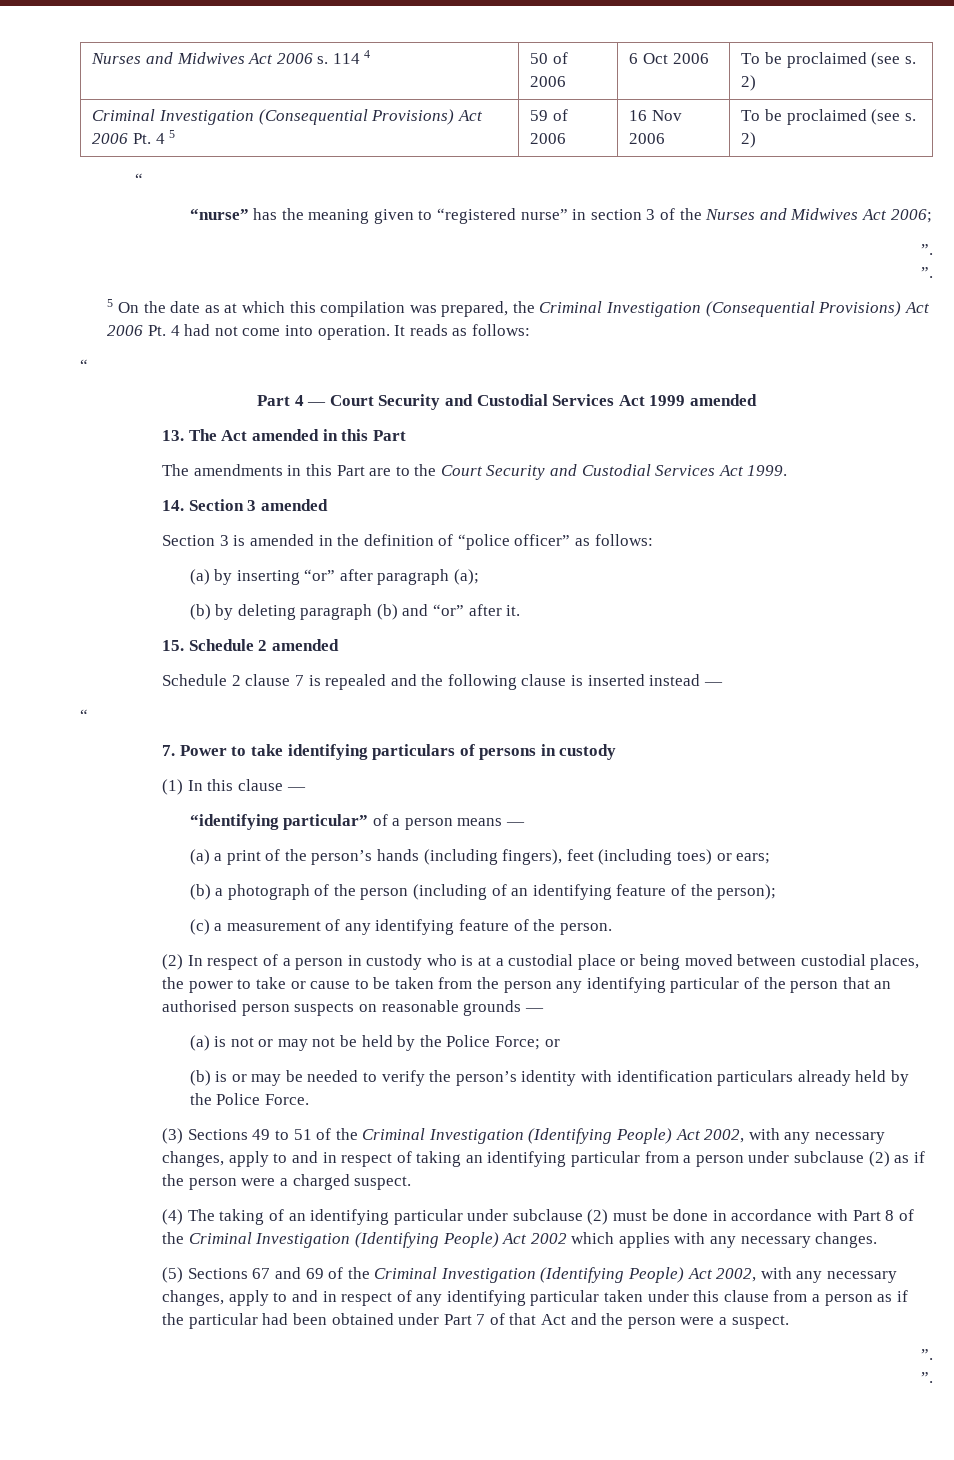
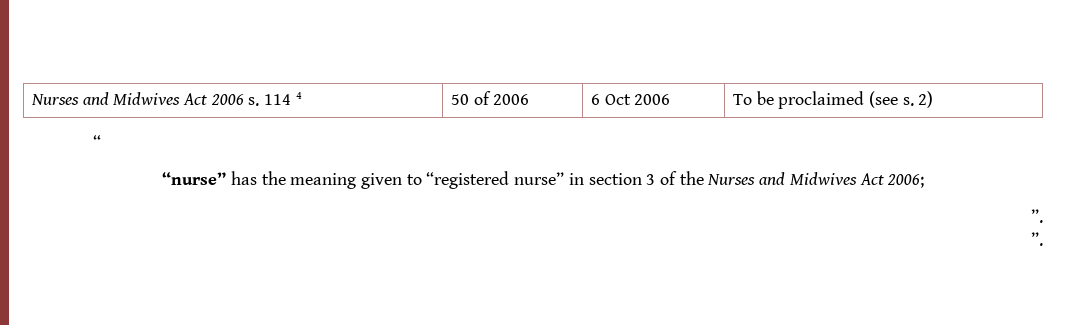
[92,109,483,125] [92,130,176,144] [530,109,568,121] [530,133,567,144] [629,110,682,121] [629,133,666,144] [741,109,916,125] [741,132,757,148] // Criminal Investigation (Consequential Provisions) Act 2006 Pt. 4 5 | 59 of 2006 | 16 Nov 2006 | To be proclaimed (see s. 2) -> (934, 99) none
[107,299,930,317] [107,324,530,340] [80,359,88,371] [257,394,757,410] [162,429,406,441] [162,464,788,480] [162,499,328,511] [162,534,653,550] [189,569,480,585] [189,604,521,620] [162,639,339,651] [162,674,723,690] [80,709,88,721] [162,744,617,760] [162,779,306,795] [189,814,526,830] [189,849,771,865] [189,884,777,900] [189,919,612,935] [162,954,920,970] [162,977,892,993] [162,1000,544,1016] [189,1035,560,1051] [189,1070,909,1086] [189,1093,309,1105] [162,1128,885,1144] [162,1151,925,1167] [162,1174,412,1190] [162,1209,914,1225] [162,1232,878,1248] [162,1267,897,1283] [162,1290,908,1306] [162,1313,789,1329] [921,1349,933,1360] [921,1372,933,1383] // 5 On the date as at which this compilation was prepared, the Criminal Investigation (Consequential Provisions) Act 2006 Pt. 4 had not come into operation. It reads as follows: // “ // Part 4 — Court Security and Custodial Services Act 1999 amended // 13. The Act amended in this Part // The amendments in this Part are to the Court Security and Custodial Services Act 1999. // 14. Section 3 amended // Section 3 is amended in the definition of “police officer” as follows: // (a) by inserting “or” after paragraph (a); // (b) by deleting paragraph (b) and “or” after it. // 15. Schedule 2 amended // Schedule 2 clause 7 is repealed and the following clause is inserted instead — // “ // 7. Power to take identifying particulars of persons in custody // (1) In this clause — // “identifying particular” of a person means — // (a) a print of the person’s hands (including fingers), feet (including toes) or ears; // (b) a photograph of the person (including of an identifying feature of the person); // (c) a measurement of any identifying feature of the person. // (2) In respect of a person in custody who is at a custodial place or being moved between custodial places, the power to take or cause to be taken from the person any identifying particular of the person that an authorised person suspects on reasonable grounds — // (a) is not or may not be held by the Police Force; or // (b) is or may be needed to verify the person’s identity with identification particulars already held by the Police Force. // (3) Sections 49 to 51 of the Criminal Investigation (Identifying People) Act 2002, with any necessary changes, apply to and in respect of taking an identifying particular from a person under subclause (2) as if the person were a charged suspect. // (4) The taking of an identifying particular under subclause (2) must be done in accordance with Part 8 of the Criminal Investigation (Identifying People) Act 2002 which applies with any necessary changes. // (5) Sections 67 and 69 of the Criminal Investigation (Identifying People) Act 2002, with any necessary changes, apply to and in respect of any identifying particular taken under this clause from a person as if the particular had been obtained under Part 7 of that Act and the person were a suspect. // ”. // ”. -> (1043, 239) none

